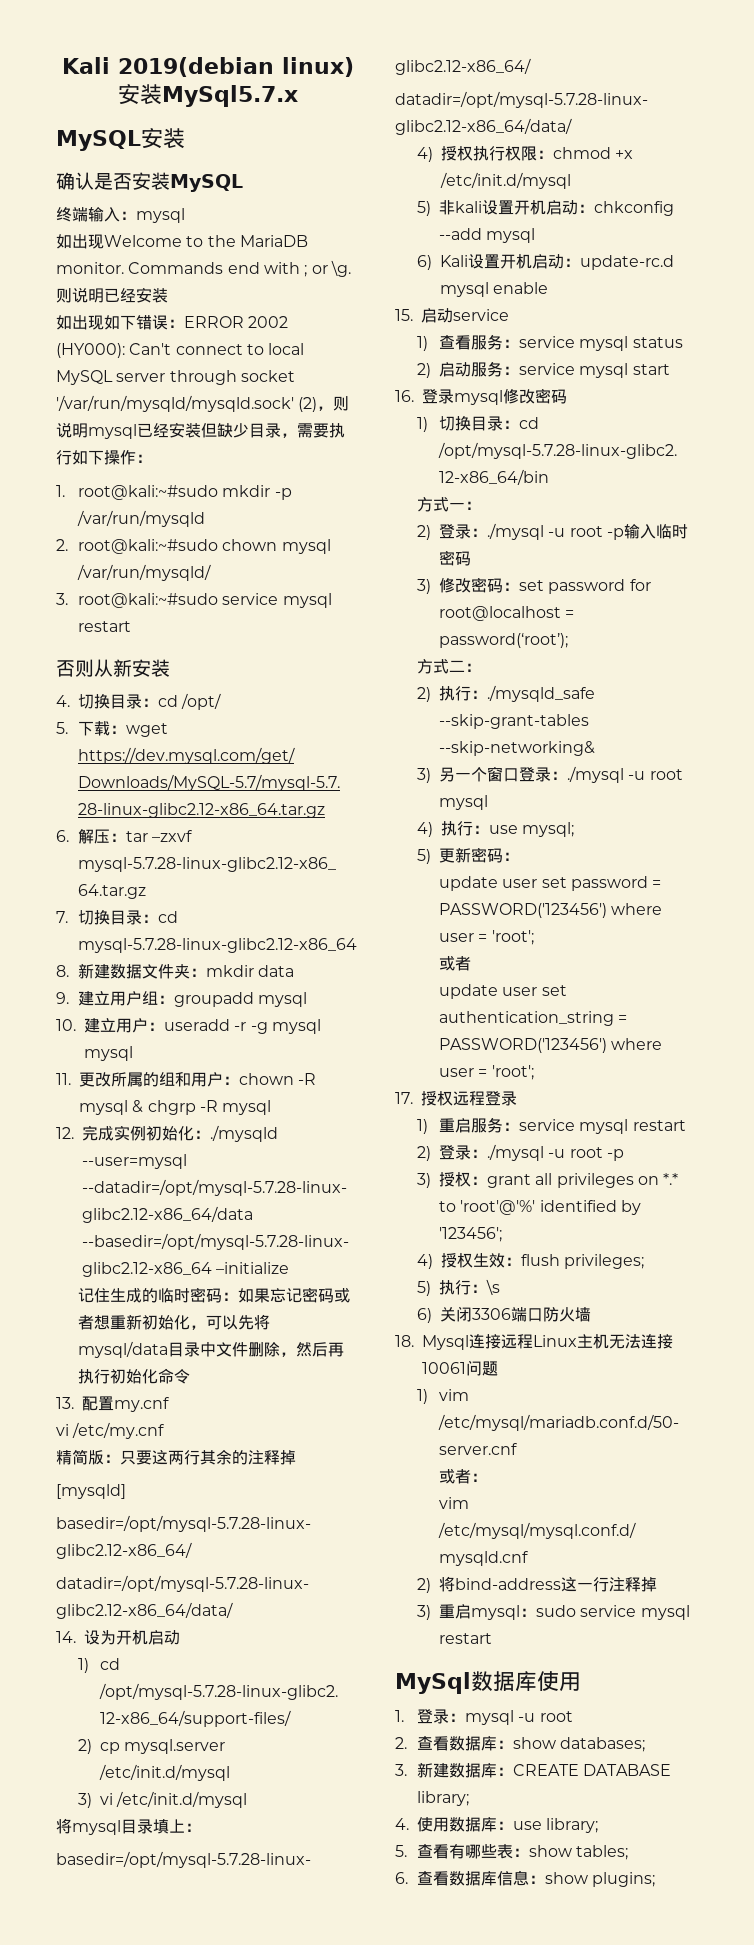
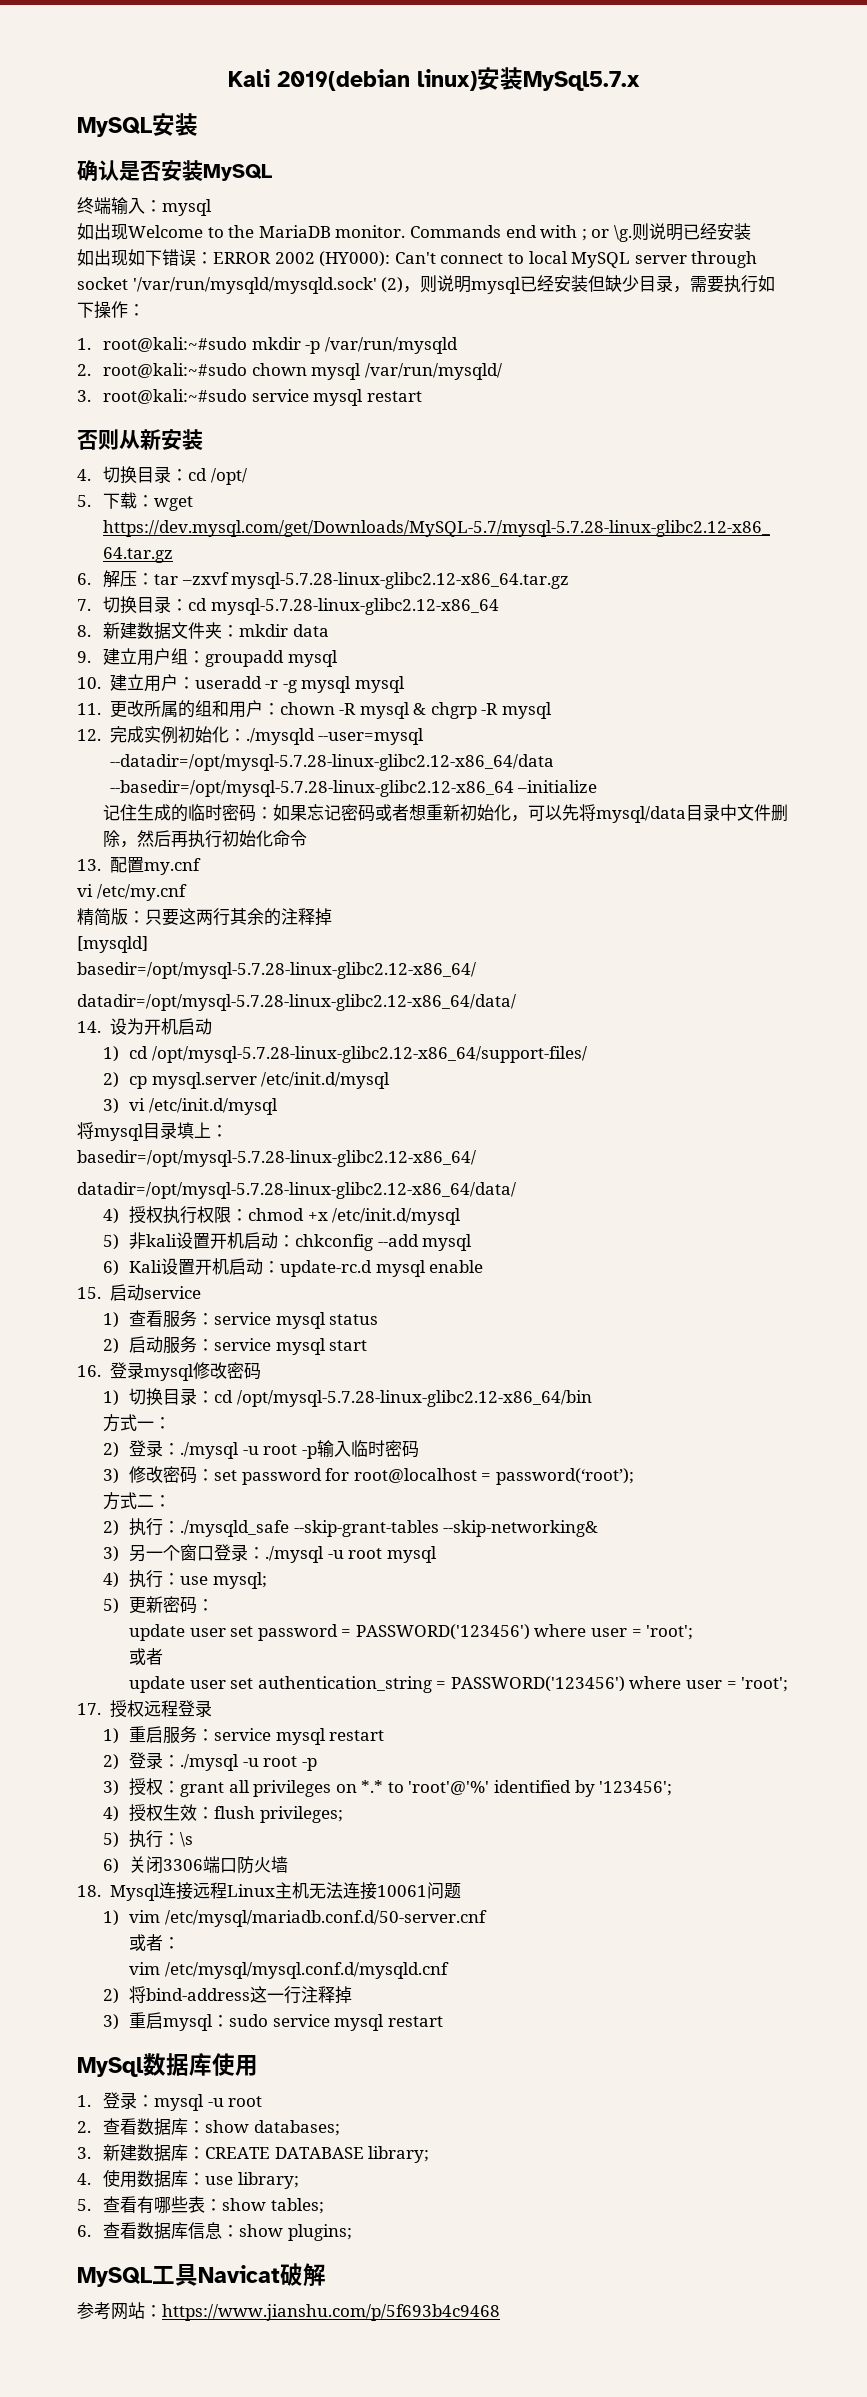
(656, 1879) none -> [77,2263,326,2287] [77,2302,500,2321] // MySQL工具Navicat破解 // 参考网站：https://www.jianshu.com/p/5f693b4c9468

